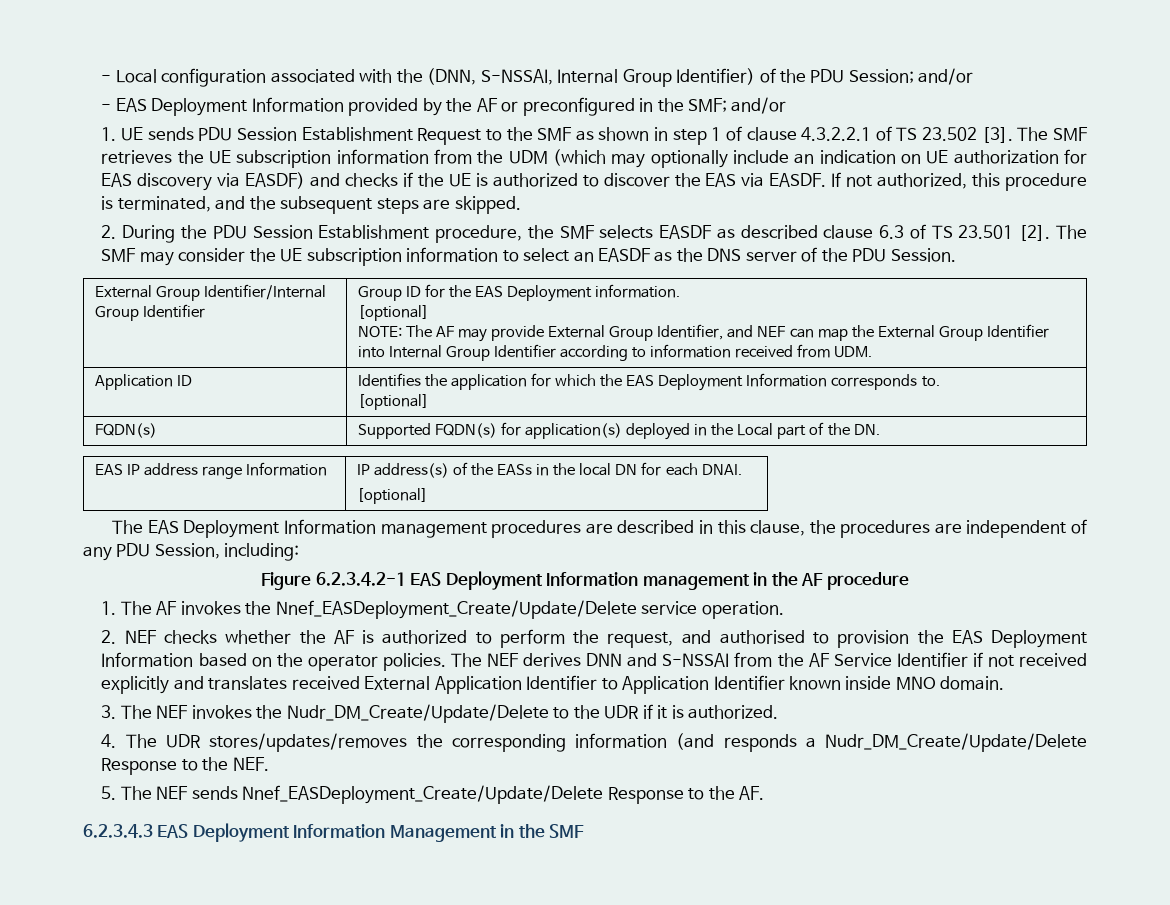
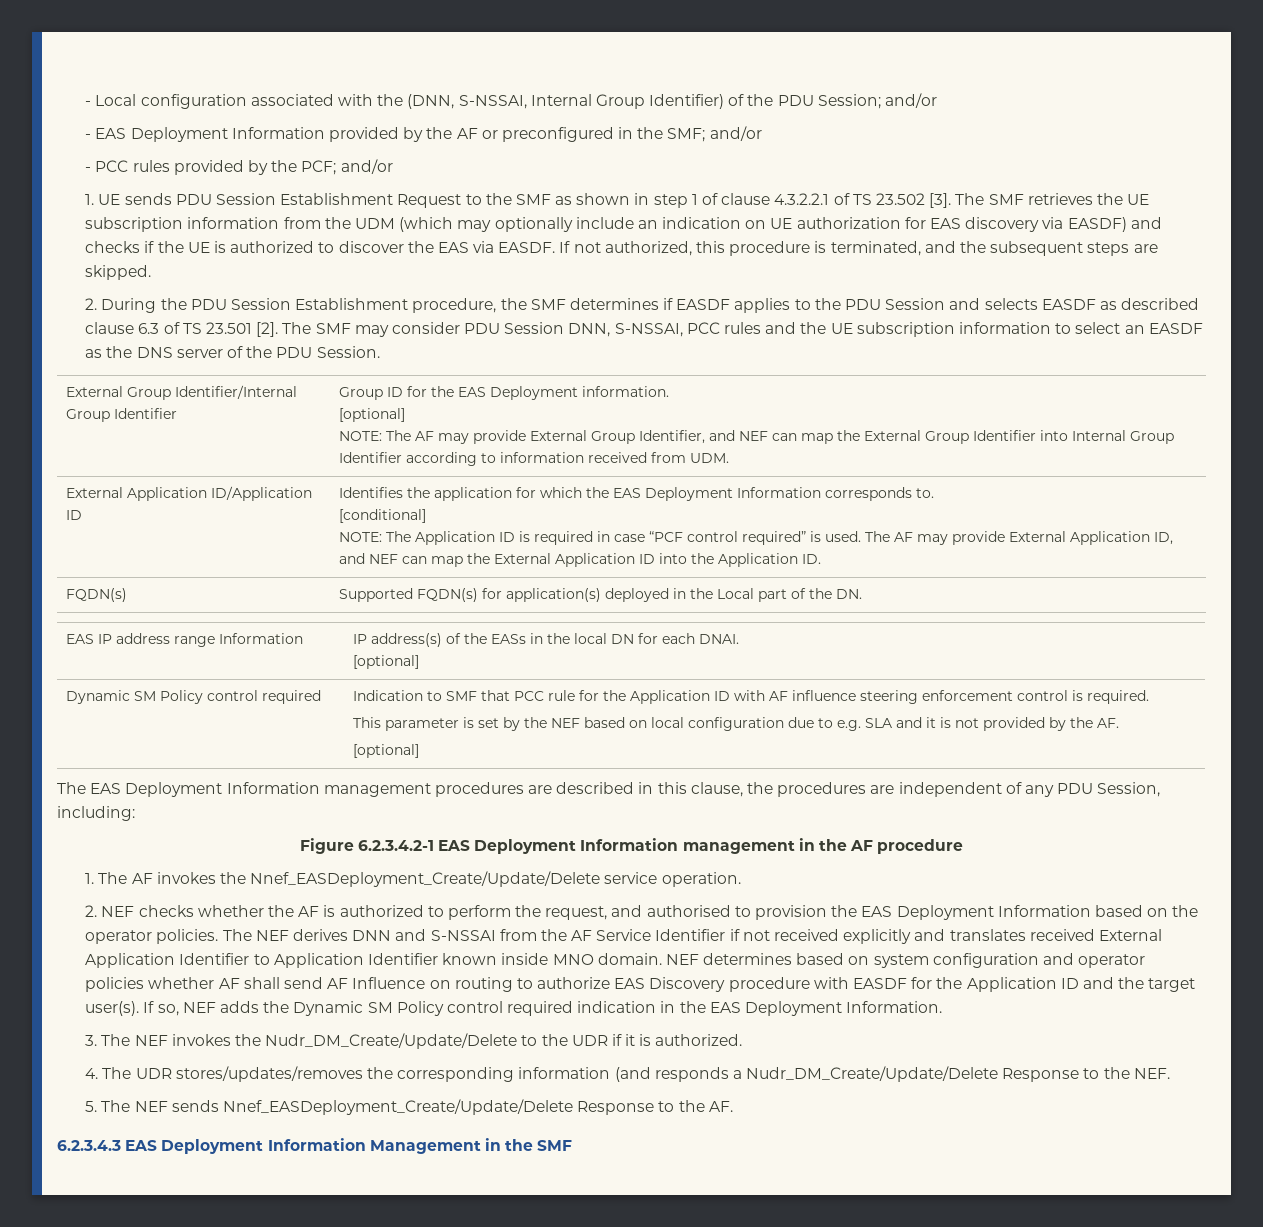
(787, 105) none -> [85,159,393,175] // - PCC rules provided by the PCF; and/or
(595, 232) none -> [569,298,981,313] determines if EASDF applies to the PDU Session and
(246, 255) none -> [464,322,797,337] PDU Session DNN, S-NSSAI, PCC rules and
[95,374,174,390] Application -> [65,486,312,501] External Application ID/Application
[358,394,430,410] [optional] -> [338,509,426,523] [338,531,1173,545] [338,553,821,567] [conditional] // NOTE: The Application ID is required in case “PCF control required” is used. The AF may provide External Application ID, and NEF can map the External Application ID into the Application ID.
(429, 496) none -> [65,690,321,704] [352,690,1149,704] [352,717,1119,731] [352,744,419,758] // Dynamic SM Policy control required | Indication to SMF that PCC rule for the Application ID with AF influence steering enforcement control is required. // This parameter is set by the NEF based on local configuration due to e.g. SLA and it is not provided by the AF. // [optional]
(1005, 683) none -> [665,953,1146,968] [85,977,1196,992] [85,1001,943,1016] NEF determines based on system configuration and operator policies whether AF shall send AF Influence on routing to authorize EAS Discovery procedure with EASDF for the Application ID and the target user(s). If so, NEF adds the Dynamic SM Policy control required indication in the EAS Deployment Information.

